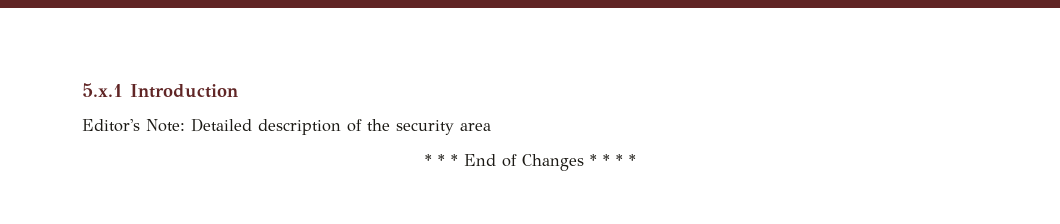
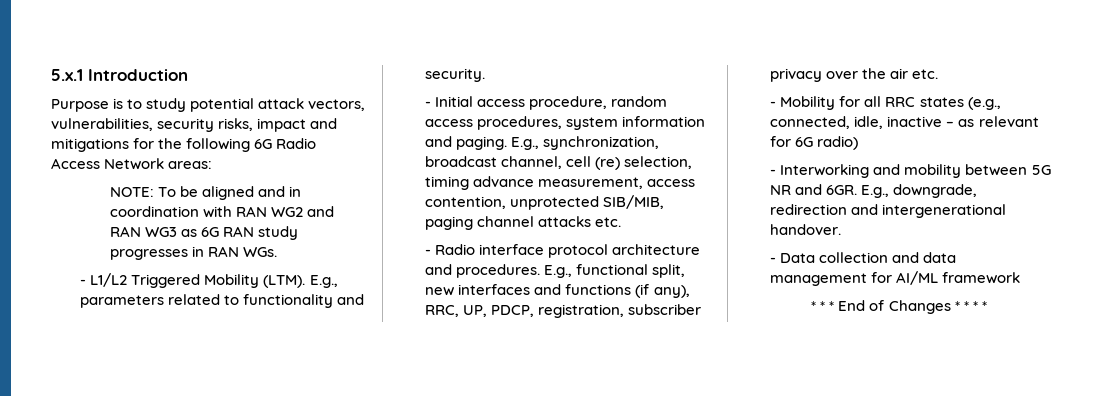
[82,118,491,135] Editor's Note: Detailed description of the security area -> [51,98,366,112] [51,118,338,132] [51,138,317,152] [51,158,213,170] [109,186,301,200] [109,206,334,218] [109,226,298,240] [109,246,277,260] [80,273,338,288] [80,294,365,308] [425,68,486,82] [425,96,668,110] [425,116,706,130] [425,136,660,150] [425,156,693,170] [425,176,696,190] [425,195,665,210] [425,216,622,230] [425,244,701,258] [425,264,686,278] [425,284,690,298] [425,304,702,318] [770,68,939,82] [770,96,1001,110] [770,116,1039,129] [770,136,859,150] [770,164,1051,178] [770,184,978,198] [770,204,1007,218] [770,224,842,235] [770,252,957,263] [770,271,1021,286] Purpose is to study potential attack vectors, vulnerabilities, security risks, impact and mitigations for the following 6G Radio Access Network areas: // NOTE: To be aligned and in coordination with RAN WG2 and RAN WG3 as 6G RAN study progresses in RAN WGs. // - L1/L2 Triggered Mobility (LTM). E.g., parameters related to functionality and security. // - Initial access procedure, random access procedures, system information and paging. E.g., synchronization, broadcast channel, cell (re) selection, timing advance measurement, access contention, unprotected SIB/MIB, paging channel attacks etc. // - Radio interface protocol architecture and procedures. E.g., functional split, new interfaces and functions (if any), RRC, UP, PDCP, registration, subscriber privacy over the air etc. // - Mobility for all RRC states (e.g., connected, idle, inactive – as relevant for 6G radio) // - Interworking and mobility between 5G NR and 6GR. E.g., downgrade, redirection and intergenerational handover. // - Data collection and data management for AI/ML framework

